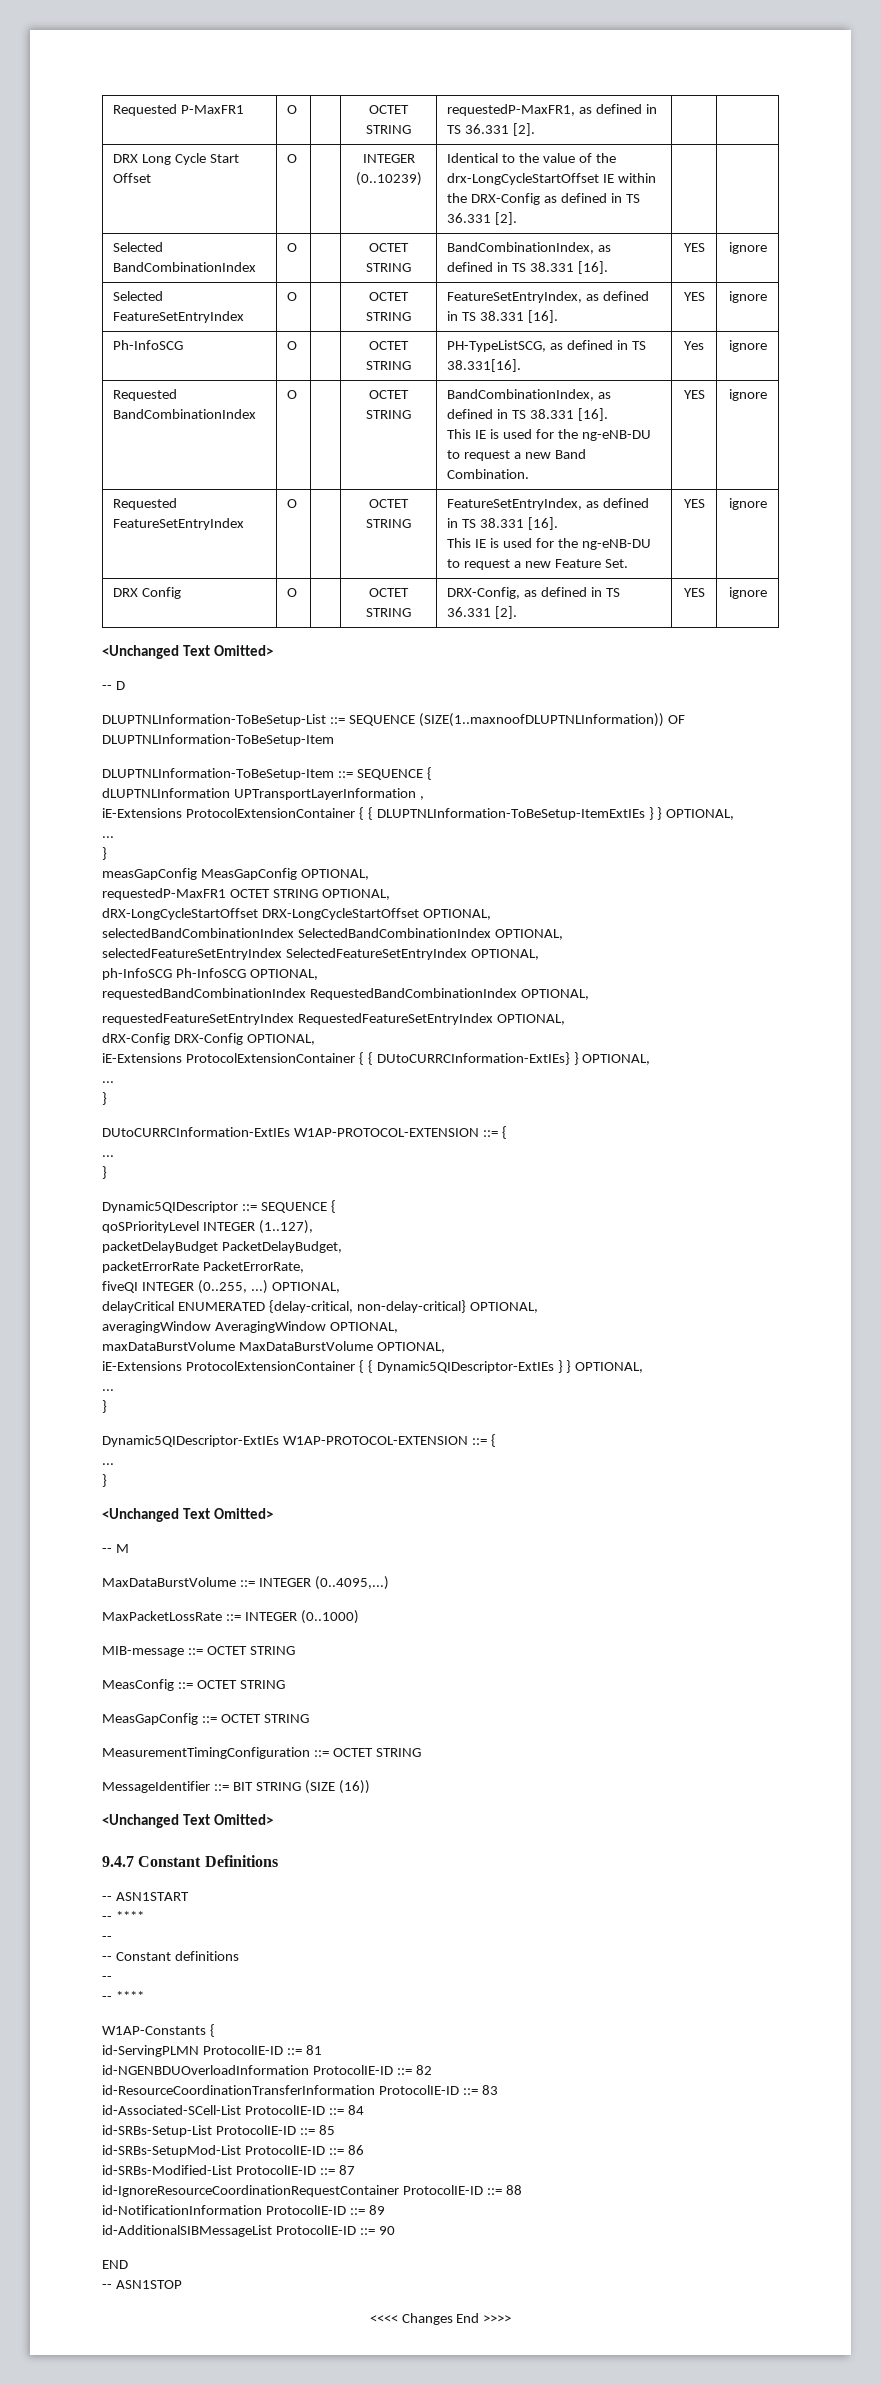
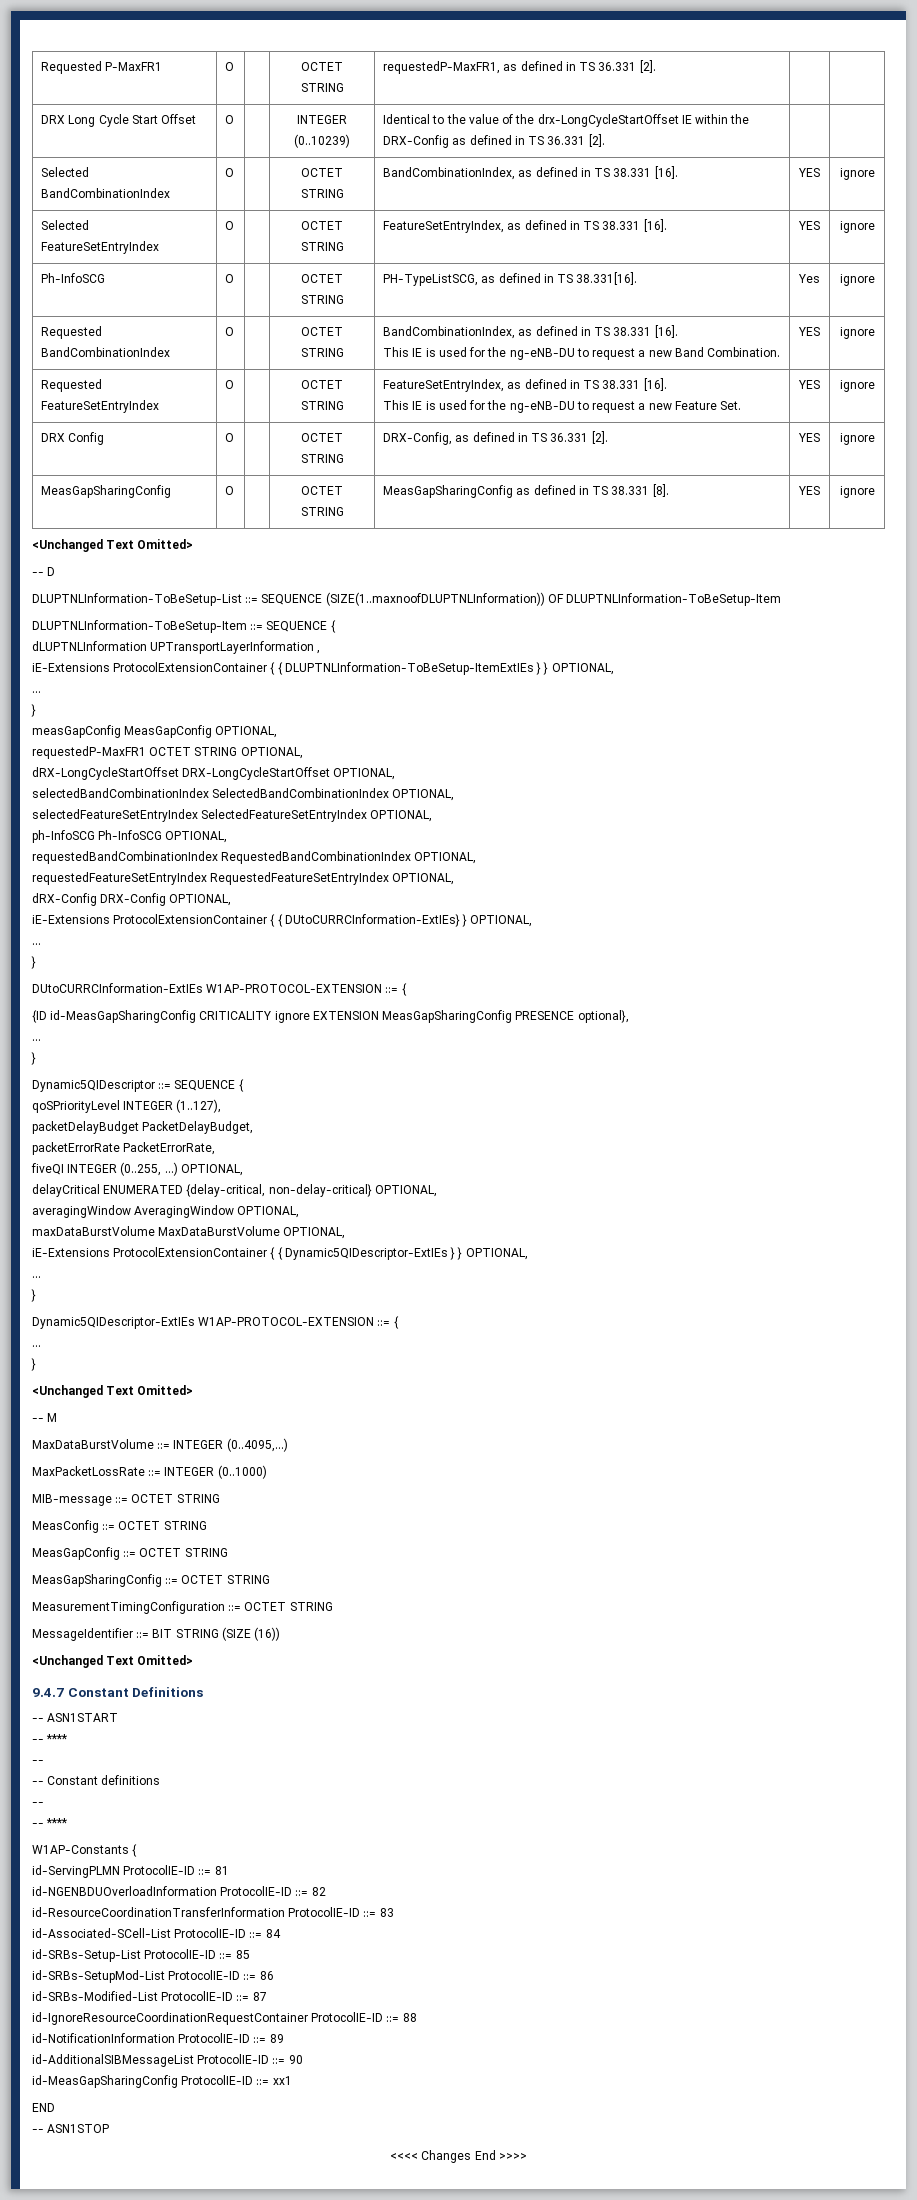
(767, 593) none -> [41,485,172,498] [225,486,235,495] [301,486,344,495] [300,507,344,516] [383,484,669,498] [798,486,820,495] [839,486,875,498] // MeasGapSharingConfig | O | | OCTET STRING | MeasGapSharingConfig as defined in TS 38.331 [8]. | YES | ignore
(507, 1132) none -> [32,1010,629,1023] // {ID id-MeasGapSharingConfig CRITICALITY ignore EXTENSION MeasGapSharingConfig PRESENCE optional},
(309, 1718) none -> [32,1574,270,1587] // MeasGapSharingConfig ::= OCTET STRING
(395, 2230) none -> [32,2075,292,2088] // id-MeasGapSharingConfig ProtocolIE-ID ::= xx1

